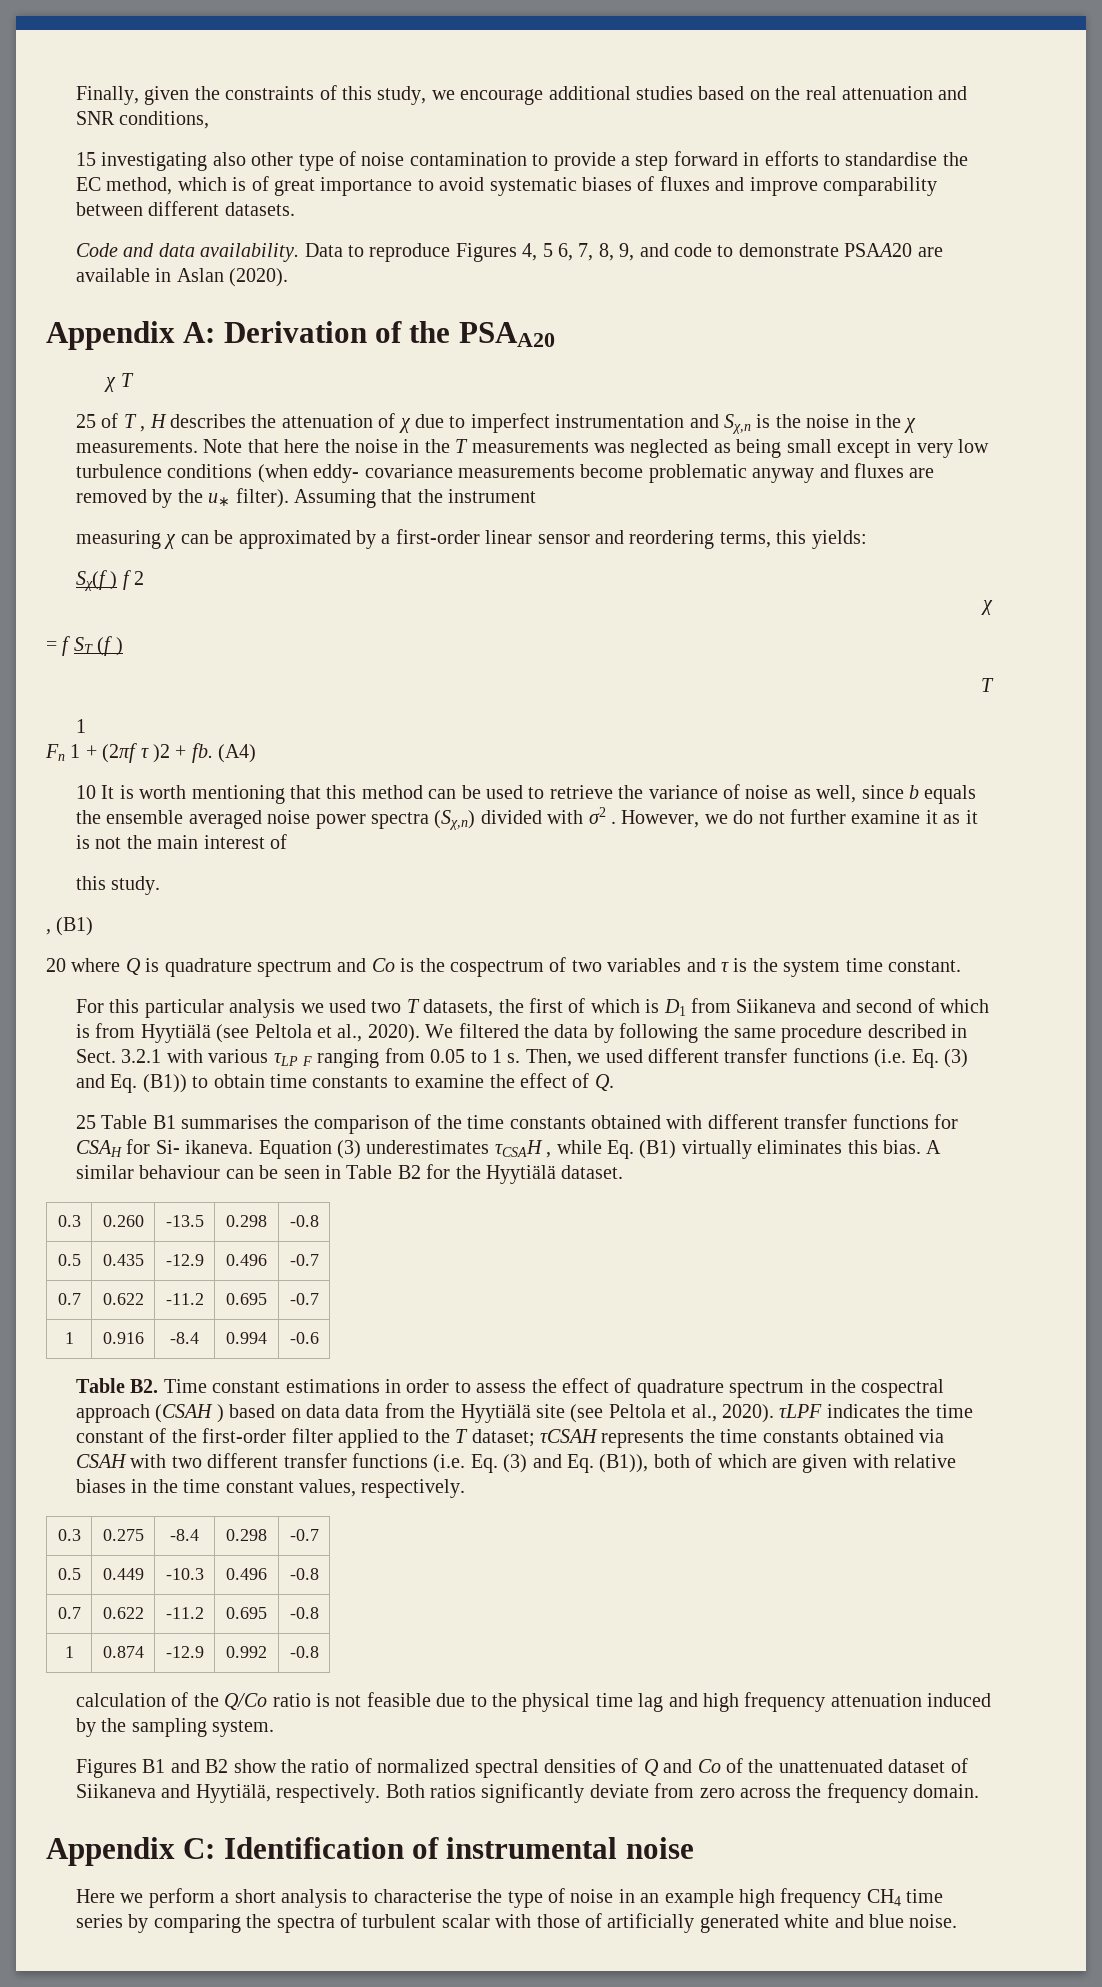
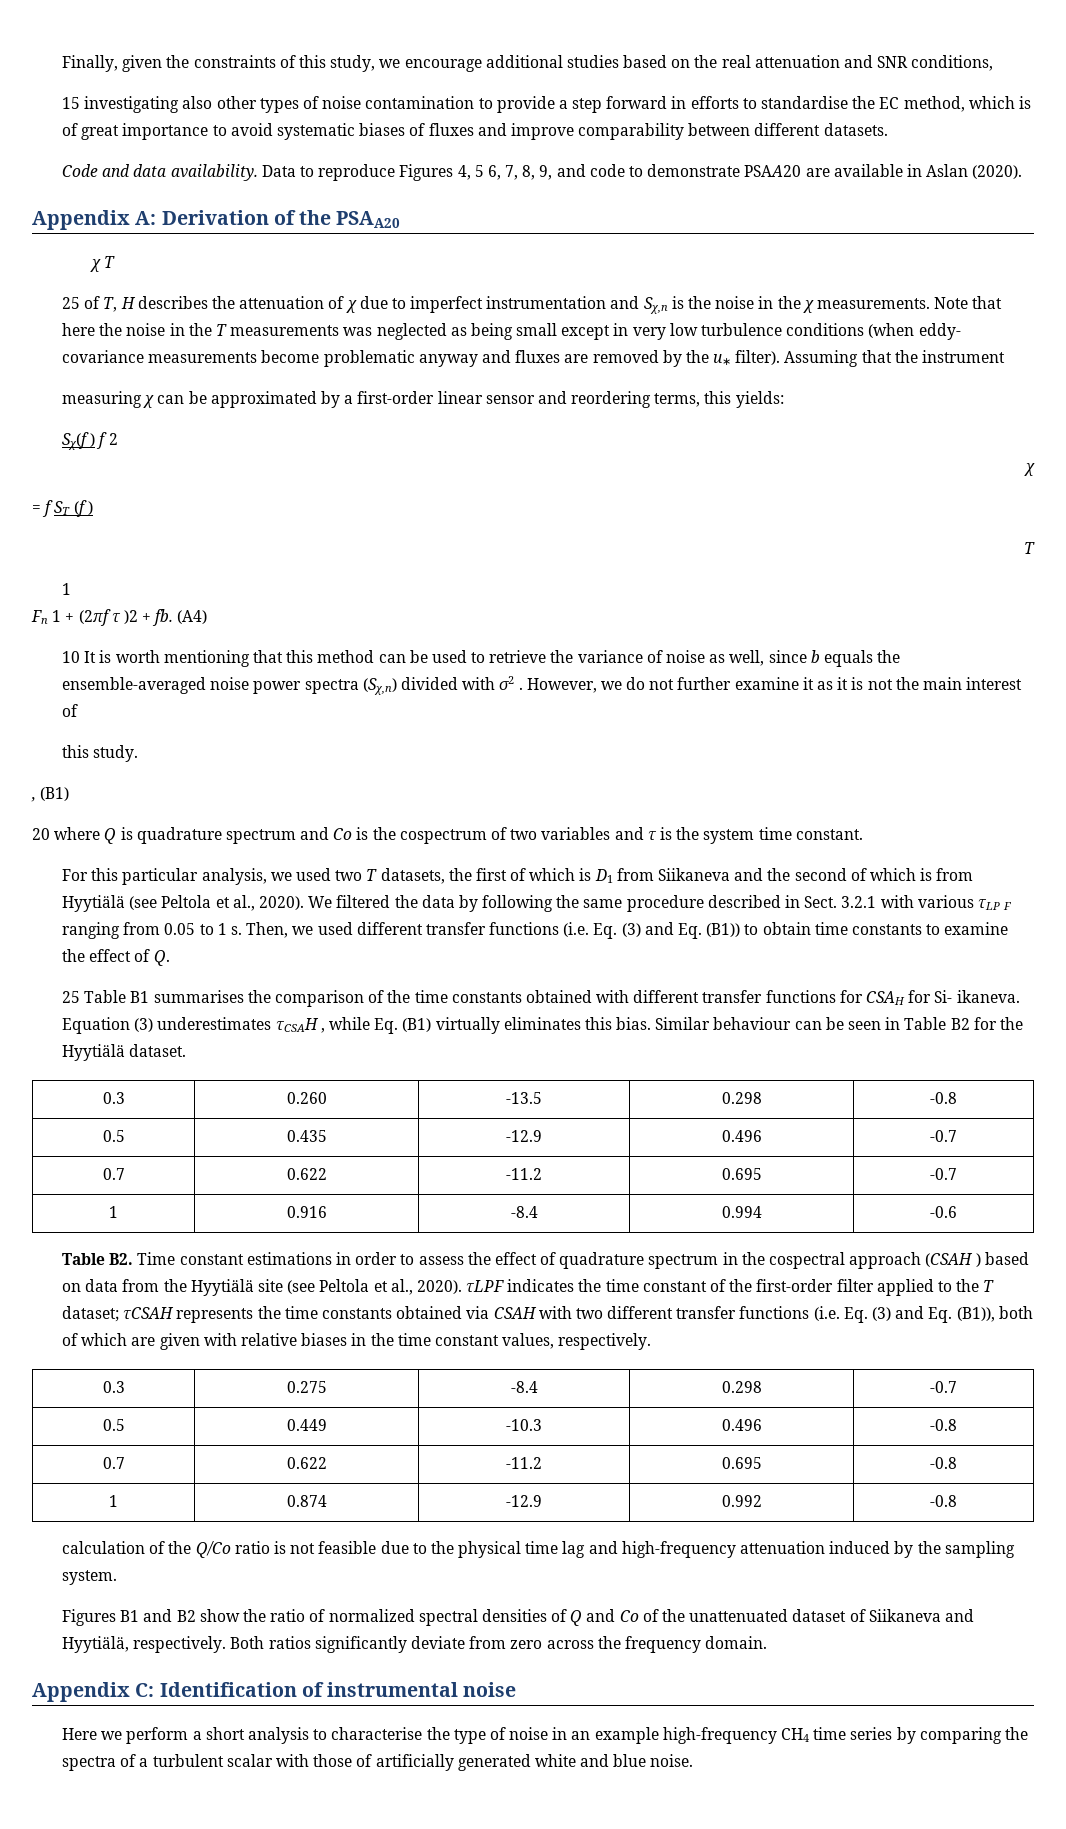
[298,154,334,171] type -> [259,98,299,113] types
[123,414,146,432] T , -> [103,297,118,312] T,
[106,810,262,829] ensemble averaged -> [62,677,207,694] ensemble-averaged
[229,999,296,1018] analysis -> [201,868,267,885] analysis,
(851, 1006) none -> [767,868,791,881] the
[926,1140,942,1154] [76,1165,135,1179] A similar -> [655,1017,711,1030] Similar
[345,1404,380,1418] data -> (119, 1285) none
[703,1692,826,1712] high frequency -> [621,1541,736,1558] high-frequency
[739,1888,862,1908] high frequency -> [662,1727,777,1744] high-frequency
(358, 1920) none -> [139,1758,149,1767] a

